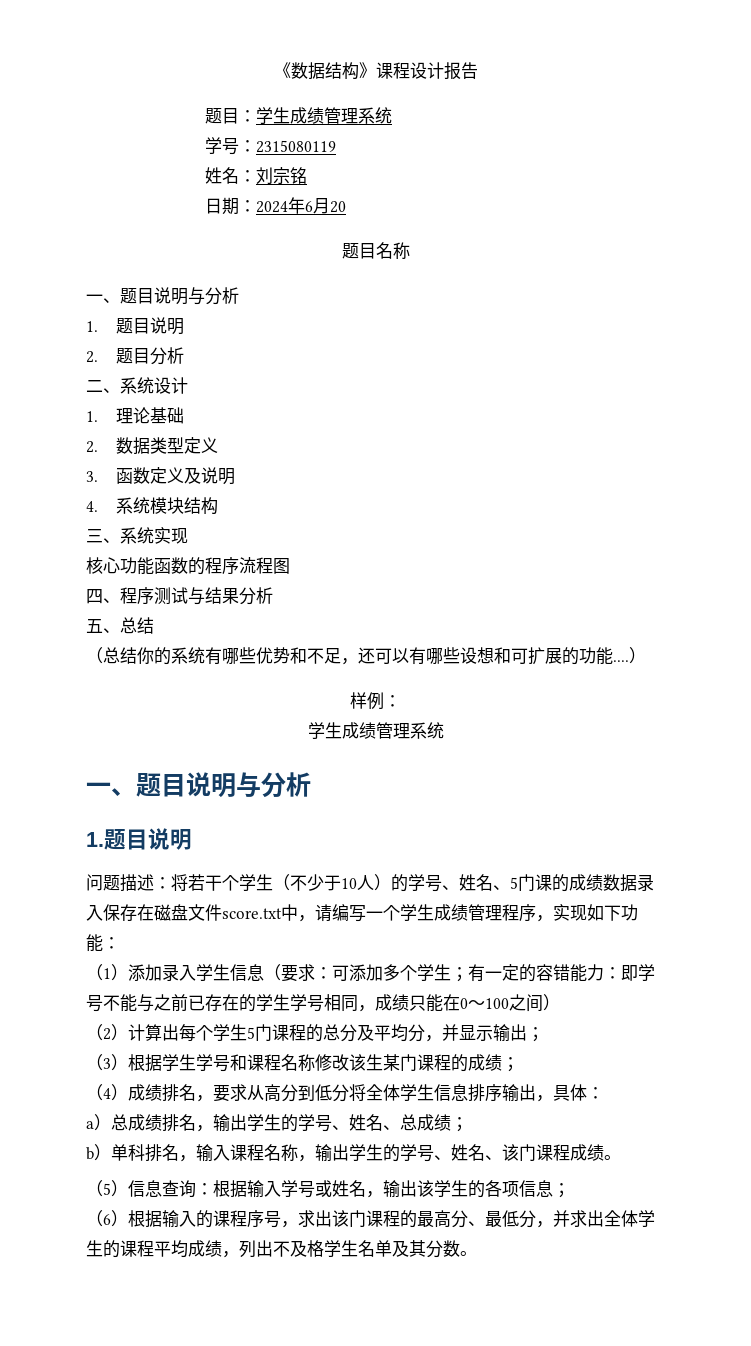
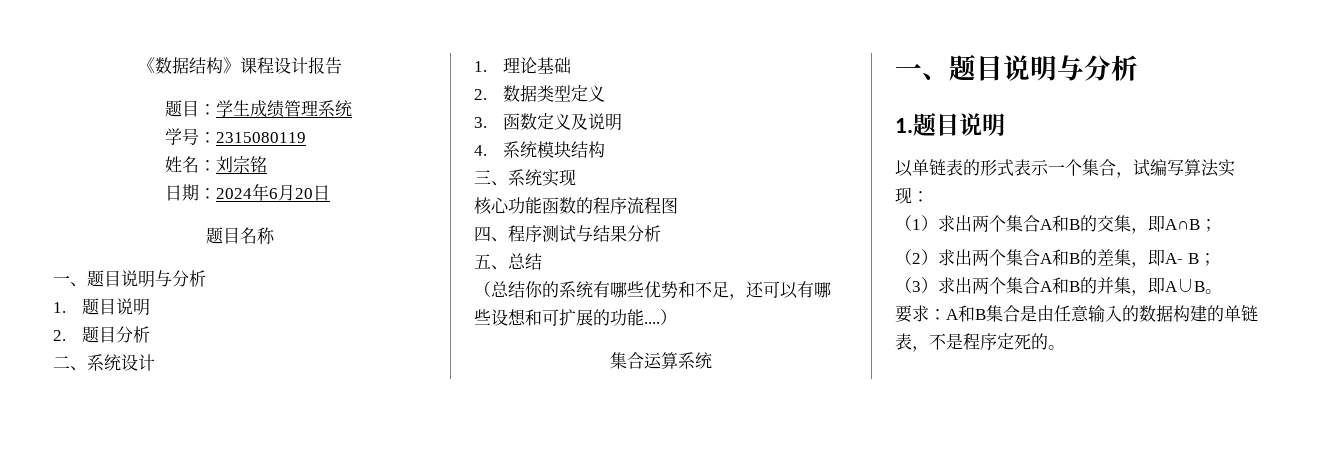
(347, 207) none -> [312,185,330,201] 日
[350,692,401,710] [307,722,410,739] 样例： // 学生成绩管理 -> [609,352,678,369] 集合运算
[86,874,654,892] [86,904,638,922] [86,934,120,952] [86,964,655,982] [86,994,560,1012] [86,1024,544,1042] [86,1054,519,1072] [86,1084,604,1102] [86,1114,468,1132] [86,1144,621,1162] [86,1180,570,1198] [86,1210,655,1228] [86,1240,460,1258] 问题描述：将若干个学生（不少于10人）的学号、姓名、5门课的成绩数据录入保存在磁盘文件score.txt中，请编写一个学生成绩管理程序，实现如下功能： // （1）添加录入学生信息（要求：可添加多个学生；有一定的容错能力：即学号不能与之前已存在的学生学号相同，成绩只能在0～100之间） // （2）计算出每个学生5门课程的总分及平均分，并显示输出； // （3）根据学生学号和课程名称修改该生某门课程的成绩； // （4）成绩排名，要求从高分到低分将全体学生信息排序输出，具体： // a）总成绩排名，输出学生的学号、姓名、总成绩； // b）单科排名，输入课程名称，输出学生的学号、姓名、该门课程成绩。 // （5）信息查询：根据输入学号或姓名，输出该学生的各项信息； // （6）根据输入的课程序号，求出该门课程的最高分、最低分，并求出全体学生的课程平均成绩，列出不及格学生名单及其分数 -> [895,159,1235,178] [895,187,929,204] [895,215,1217,234] [895,249,1216,268] [895,277,1222,296] [895,305,1258,323] [895,333,1048,352] 以单链表的形式表示一个集合，试编写算法实现： // （1）求出两个集合A和B的交集，即A∩B； // （2）求出两个集合A和B的差集，即A- B； // （3）求出两个集合A和B的并集，即A∪B。 // 要求：A和B集合是由任意输入的数据构建的单链表，不是程序定死的

